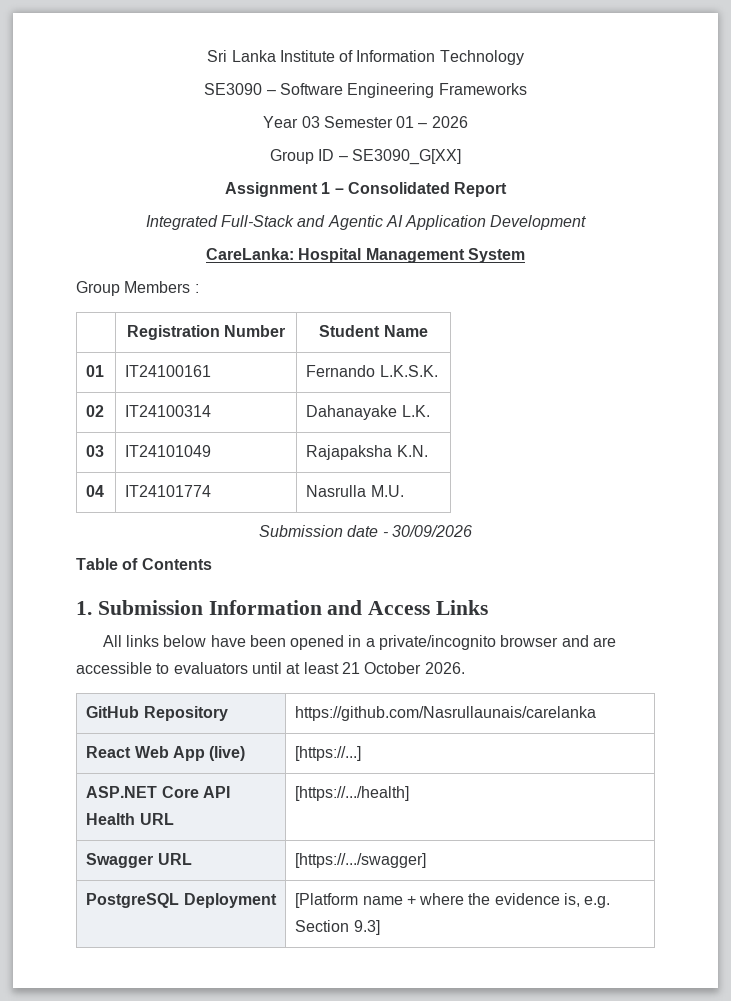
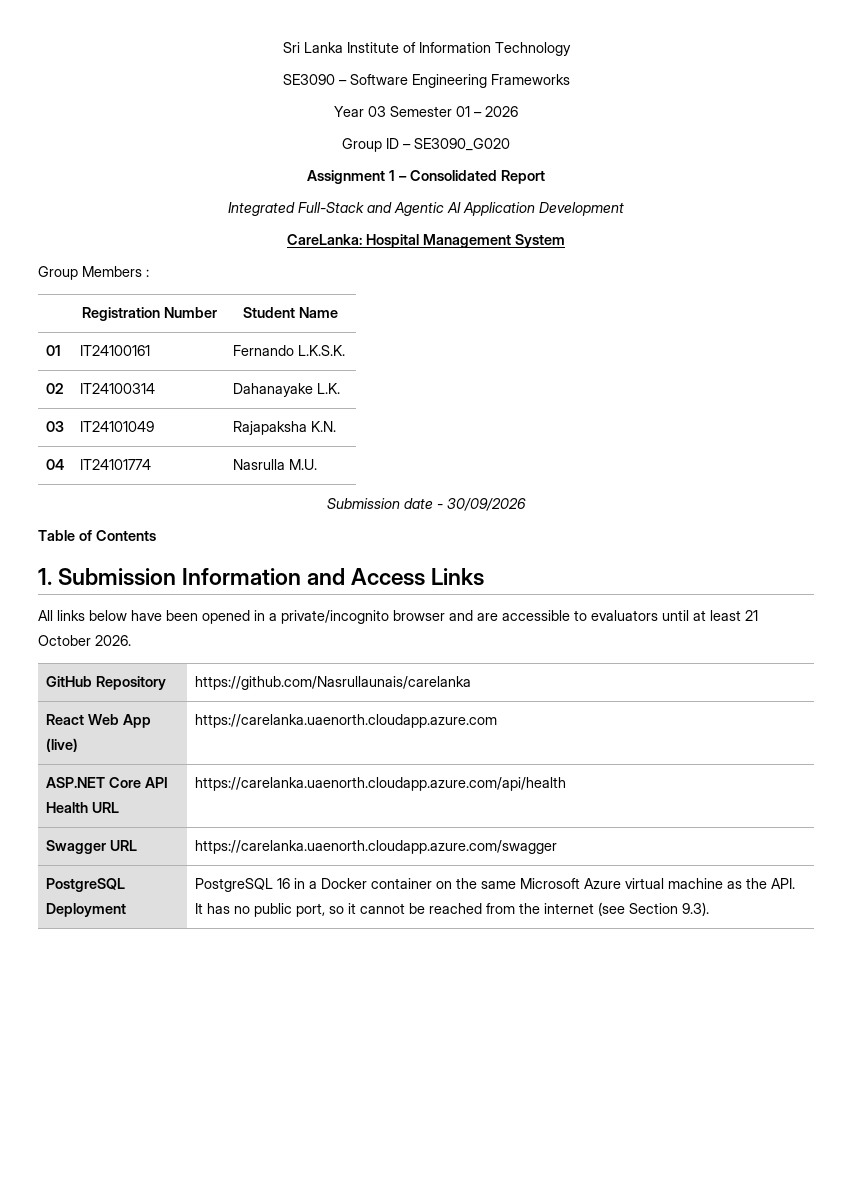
[351,149,461,165] SE3090_G[XX] -> [414,138,510,151] SE3090_G020
[295,746,362,761] [https://...] -> [194,714,497,728] https://carelanka.uaenorth.cloudapp.azure.com
[295,786,410,801] [https://.../health] -> [194,777,566,791] https://carelanka.uaenorth.cloudapp.azure.com/api/health
[295,853,427,868] [https://.../swagger] -> [194,840,557,854] https://carelanka.uaenorth.cloudapp.azure.com/swagger
[295,893,611,908] [295,920,380,935] [Platform name + where the evidence is, e.g. Section 9.3] -> [194,878,795,892] [194,902,709,917] PostgreSQL 16 in a Docker container on the same Microsoft Azure virtual machine as the API. It has no public port, so it cannot be reached from the internet (see Section 9.3).

